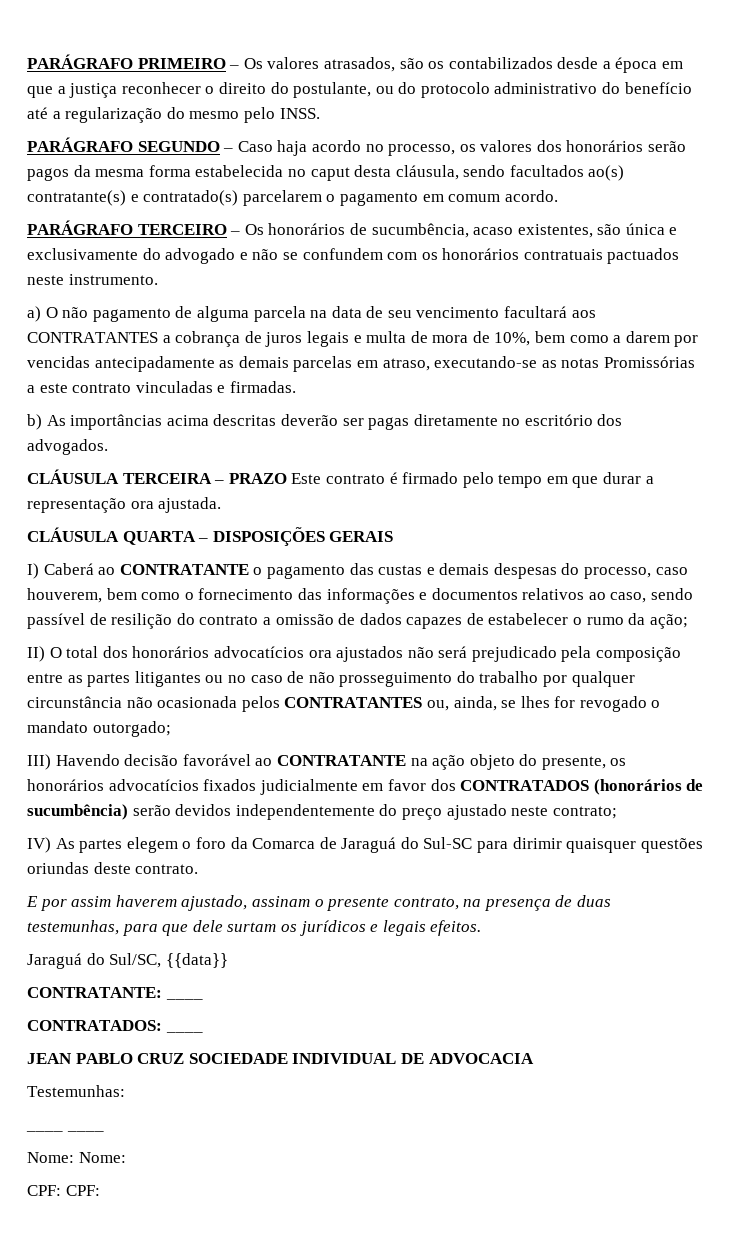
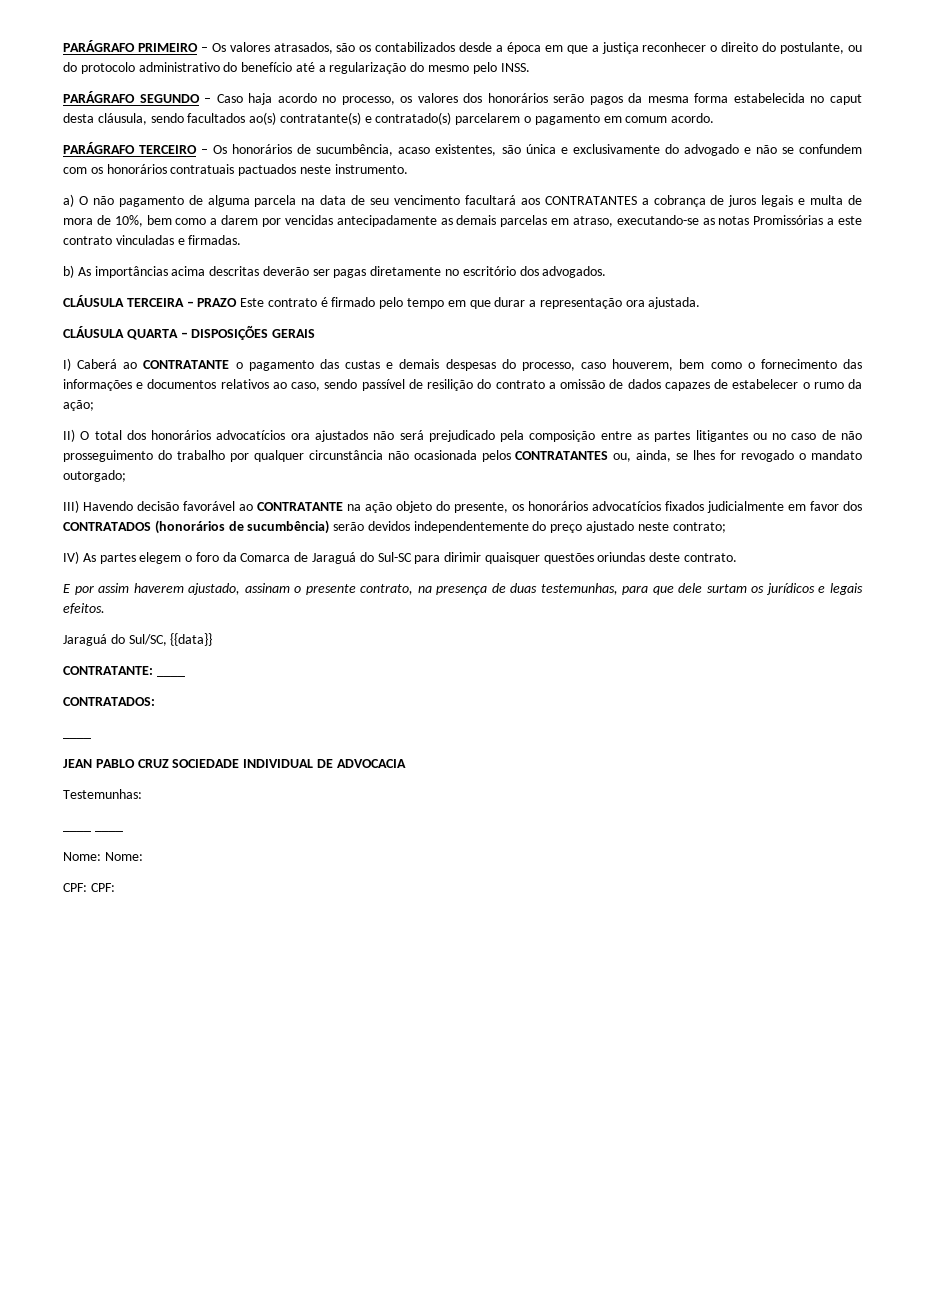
(162, 1025) none -> (155, 701) //

